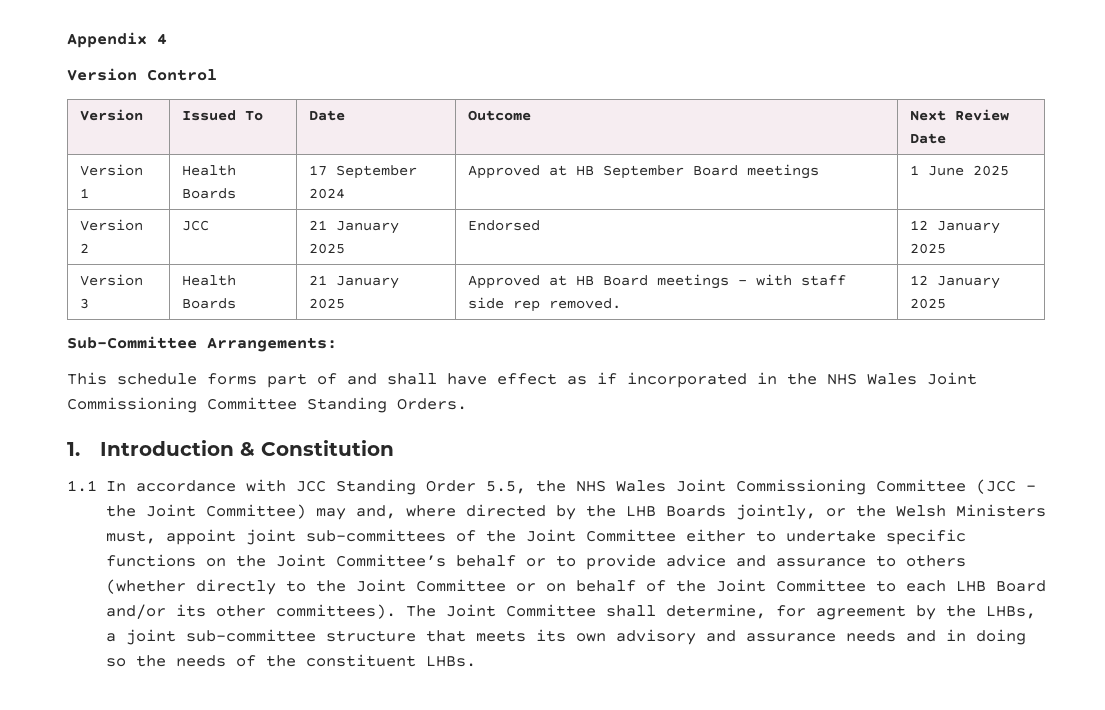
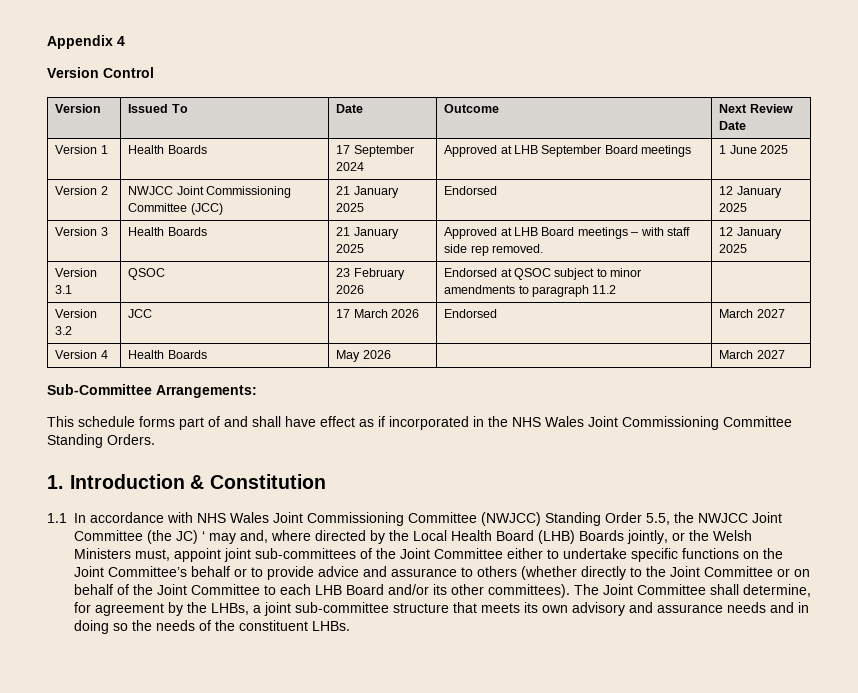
[576,165,595,176] HB -> [514,145,539,154] LHB
[182,220,210,231] JCC -> [128,186,292,198] [128,203,223,215] NWJCC Joint Commissioning Committee (JCC)
[576,275,595,286] HB -> [514,227,539,236] LHB
(947, 303) none -> [55,268,98,277] [55,285,73,294] [128,268,166,280] [336,268,405,280] [336,285,365,294] [444,268,642,280] [444,285,617,297] [55,309,98,318] [55,326,73,335] [128,309,153,318] [336,309,420,318] [444,309,498,318] [719,309,785,318] [55,350,108,359] [128,350,207,359] [336,350,391,362] [719,350,785,359] // Version 3.1 | QSOC | 23 February 2026 | Endorsed at QSOC subject to minor amendments to paragraph 11.2 | // Version 3.2 | JCC | 17 March 2026 | Endorsed | March 2027 // Version 4 | Health Boards | May 2026 | | March 2027
[295,479,1036,495] [105,504,306,519] JCC Standing Order 5.5, the NHS Wales Joint Commissioning Committee (JCC – the Joint Committee) -> [197,512,782,526] [74,530,205,544] NHS Wales Joint Commissioning Committee (NWJCC) Standing Order 5.5, the NWJCC Joint Committee (the JC) ‘
[625,506,656,517] LHB -> [413,530,575,544] Local Health Board (LHB)

